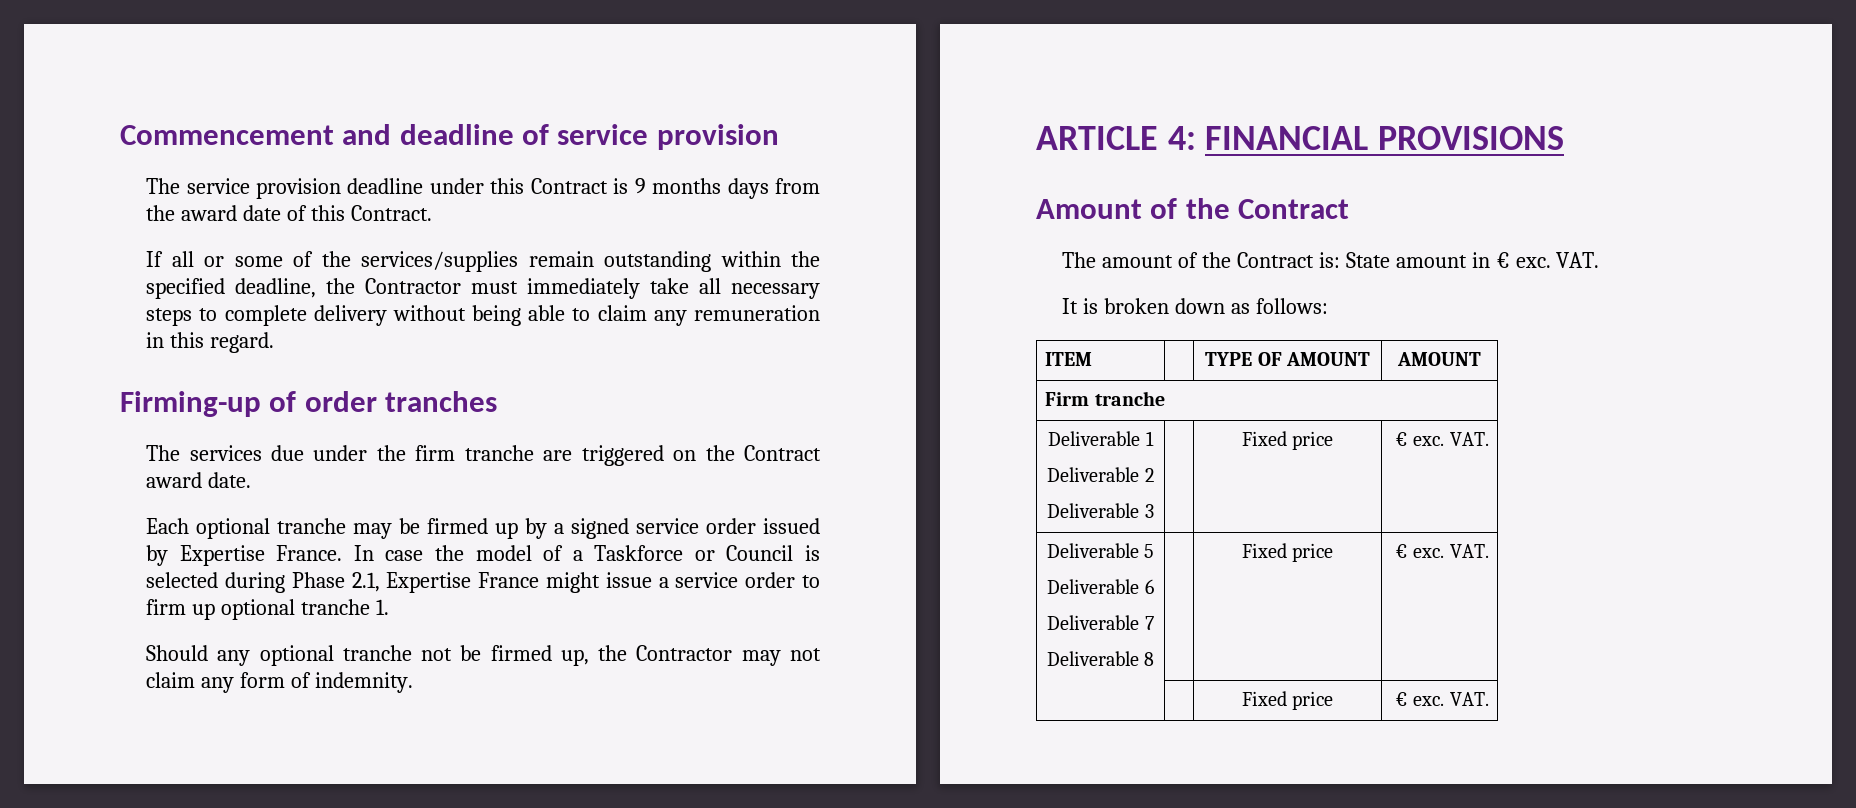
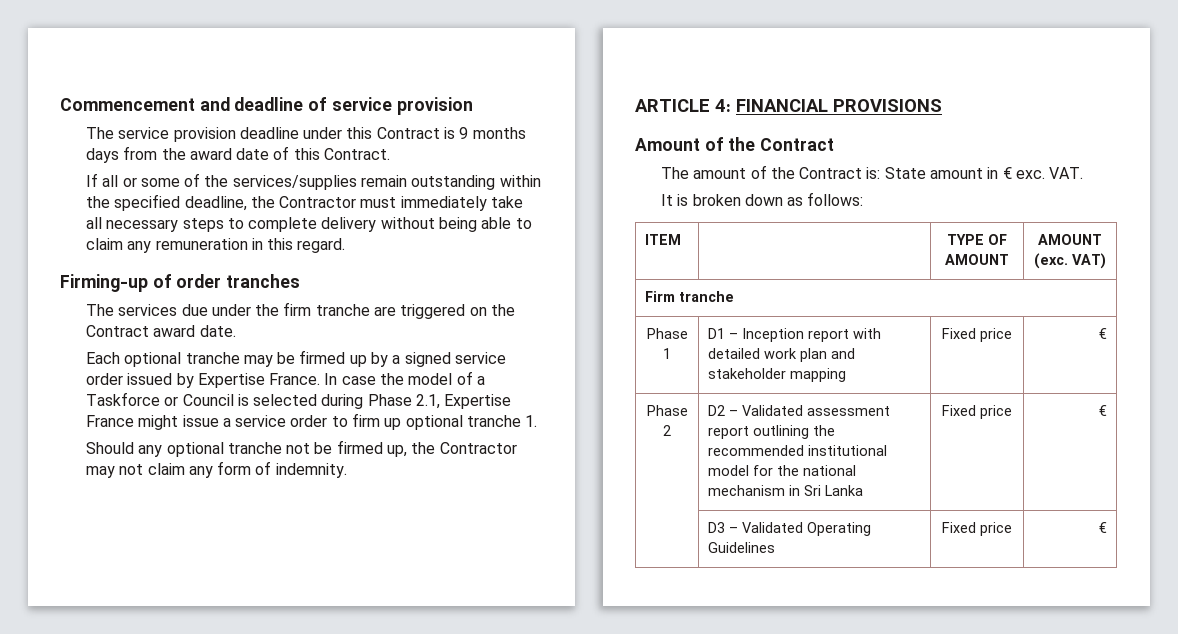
(1481, 359) none -> [1034,253,1106,269] (exc. VAT)
[1048,431,1154,446] [1047,467,1154,482] [1047,503,1154,518] [1241,431,1334,450] [1394,432,1489,446] [1046,543,1155,558] [1047,579,1154,594] [1047,615,1154,630] [1046,651,1155,666] [1241,543,1334,562] [1394,544,1489,558] [1241,691,1334,710] [1394,692,1489,706] Deliverable 1 // Deliverable 2 // Deliverable 3 | | Fixed price | € exc. VAT. // Deliverable 5 // Deliverable 6 // Deliverable 7 // Deliverable 8 | | Fixed price | € exc. VAT. // | | Fixed price | € exc. VAT. -> [646,328,688,339] [663,348,671,359] [708,328,882,342] [708,348,856,362] [708,368,847,382] [942,328,1012,342] [1098,328,1107,339] [646,405,688,416] [663,425,671,436] [708,405,891,416] [708,425,836,439] [708,445,888,456] [708,465,857,476] [708,485,864,496] [942,405,1012,419] [1098,405,1107,416] [708,522,872,536] [708,542,776,553] [942,522,1012,536] [1098,522,1107,533] Phase 1 | D1 – Inception report with detailed work plan and stakeholder mapping | Fixed price | € // Phase 2 | D2 – Validated assessment report outlining the recommended institutional model for the national mechanism in Sri Lanka | Fixed price | € // | D3 – Validated Operating Guidelines | Fixed price | €

